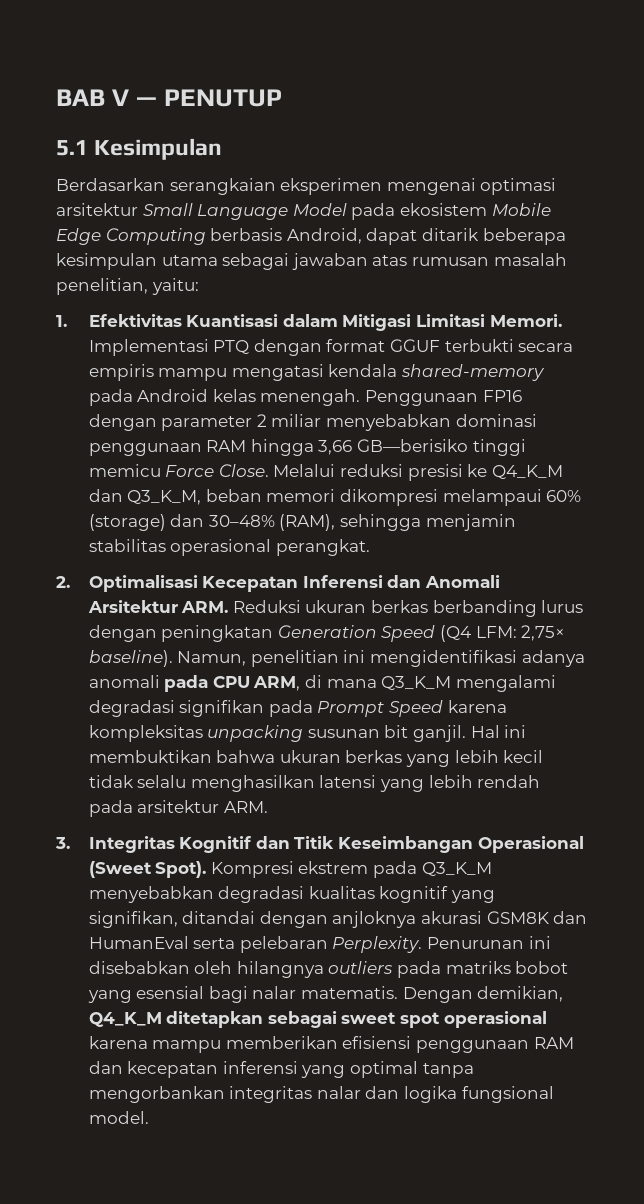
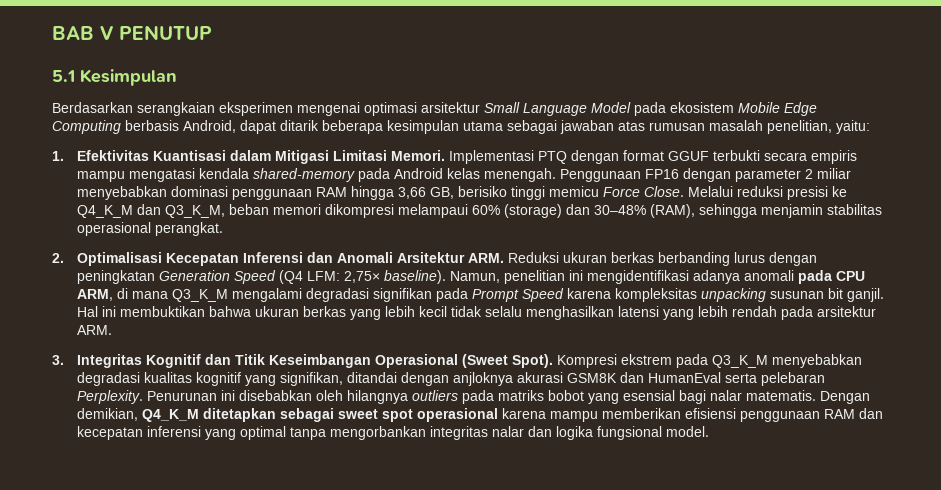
[135,97,157,106] — -> (114, 33) none
[357,439,469,452] GB—berisiko -> [430,186,508,199] GB, berisiko

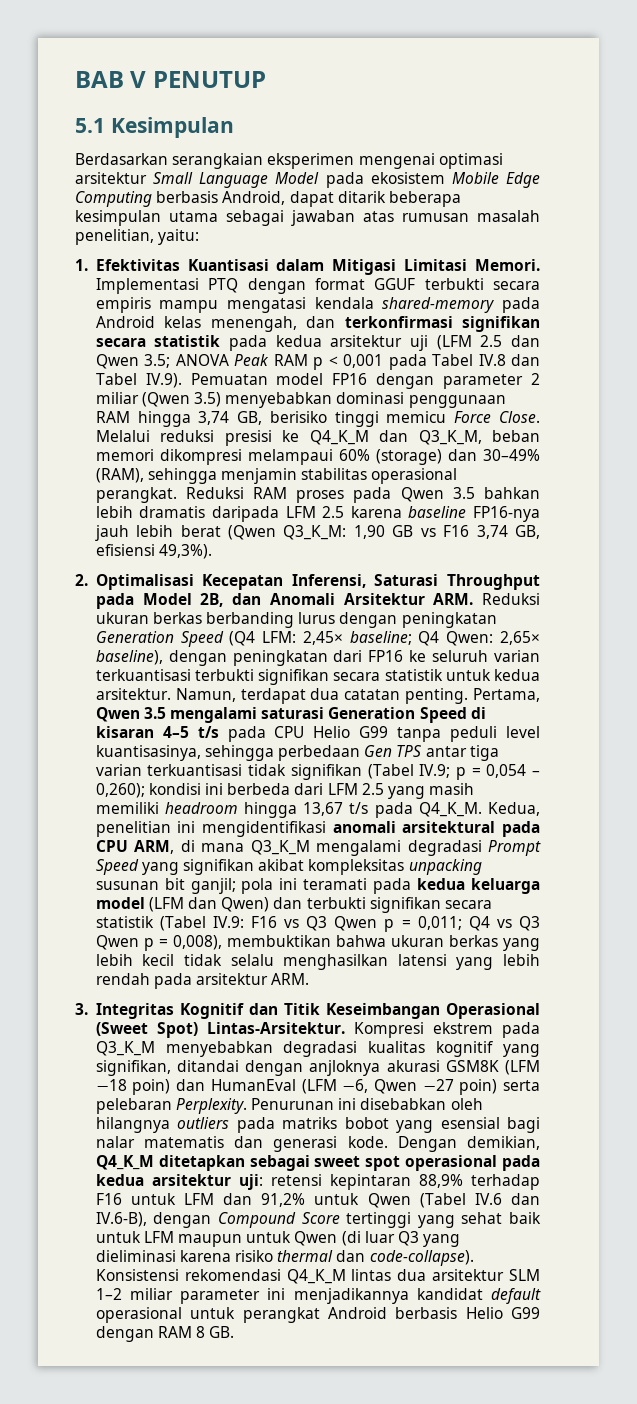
[484,168,642,182] menengah. Penggunaan -> [210,316,540,332] [95,335,540,351] [95,354,540,370] [95,373,324,388] menengah, dan terkonfirmasi signifikan secara statistik pada kedua arsitektur uji (LFM 2.5 dan Qwen 3.5; ANOVA Peak RAM p < 0,001 pada Tabel IV.8 dan Tabel IV.9). Pemuatan model
(852, 173) none -> [141,392,222,407] (Qwen 3.5)
[398,187,427,199] 3,66 -> [198,411,230,425] 3,74
[594,205,647,215] 30–48% -> [483,449,541,461] 30–49%
[52,252,304,266] // 2. Optimalisasi Kecepatan Inferensi -> [185,487,540,503] [95,506,540,522] [94,525,541,541] [95,544,212,559] [75,574,540,590] [95,593,224,609] Reduksi RAM proses pada Qwen 3.5 bahkan lebih dramatis daripada LFM 2.5 karena baseline FP16-nya jauh lebih berat (Qwen Q3_K_M: 1,90 GB vs F16 3,74 GB, efisiensi 49,3%). // 2. Optimalisasi Kecepatan Inferensi, Saturasi Throughput pada Model 2B,
[344,270,501,284] 2,75× baseline). Namun, -> [302,631,540,646] [95,650,541,666] [95,669,540,685] [95,688,540,704] [95,707,486,723] [95,726,540,742] [95,745,499,761] [95,764,541,780] [95,783,475,799] [95,802,540,818] 2,45× baseline; Q4 Qwen: 2,65× baseline), dengan peningkatan dari FP16 ke seluruh varian terkuantisasi terbukti signifikan secara statistik untuk kedua arsitektur. Namun, terdapat dua catatan penting. Pertama, Qwen 3.5 mengalami saturasi Generation Speed di kisaran 4–5 t/s pada CPU Helio G99 tanpa peduli level kuantisasinya, sehingga perbedaan Gen TPS antar tiga varian terkuantisasi tidak signifikan (Tabel IV.9; p = 0,054 – 0,260); kondisi ini berbeda dari LFM 2.5 yang masih memiliki headroom hingga 13,67 t/s pada Q4_K_M. Kedua,
[693,270,795,284] adanya anomali -> [332,821,496,833] anomali arsitektural
[373,288,885,302] [77,306,117,317] signifikan pada Prompt Speed karena kompleksitas unpacking susunan bit ganjil. Hal ini -> [488,840,541,856] [95,859,482,875] [95,878,540,894] [95,897,493,913] [95,916,540,932] [95,935,222,951] Prompt Speed yang signifikan akibat kompleksitas unpacking susunan bit ganjil; pola ini teramati pada kedua keluarga model (LFM dan Qwen) dan terbukti signifikan secara statistik (Tabel IV.9: F16 vs Q3 Qwen p = 0,011; Q4 vs Q3 Qwen p = 0,008),
[512,354,554,368] Spot). -> [156,1022,345,1038] Spot) Lintas-Arsitektur.
[620,372,722,383] dan HumanEval -> [504,1060,540,1075] [95,1079,498,1095] (LFM −18 poin) dan HumanEval (LFM −6, Qwen −27 poin)
[746,390,817,401] matematis. -> [143,1136,388,1152] matematis dan generasi kode.
[502,408,884,422] [77,426,710,440] karena mampu memberikan efisiensi penggunaan RAM dan kecepatan inferensi yang optimal tanpa mengorbankan integritas nalar dan logika fungsional model. -> [502,1155,540,1171] [95,1174,540,1190] [95,1193,541,1208] [95,1212,541,1228] [95,1231,461,1247] [95,1250,474,1266] [95,1269,540,1284] [95,1288,541,1304] [95,1307,540,1323] [95,1326,235,1342] pada kedua arsitektur uji: retensi kepintaran 88,9% terhadap F16 untuk LFM dan 91,2% untuk Qwen (Tabel IV.6 dan IV.6-B), dengan Compound Score tertinggi yang sehat baik untuk LFM maupun untuk Qwen (di luar Q3 yang dieliminasi karena risiko thermal dan code-collapse). Konsistensi rekomendasi Q4_K_M lintas dua arsitektur SLM 1–2 miliar parameter ini menjadikannya kandidat default operasional untuk perangkat Android berbasis Helio G99 dengan RAM 8 GB.

